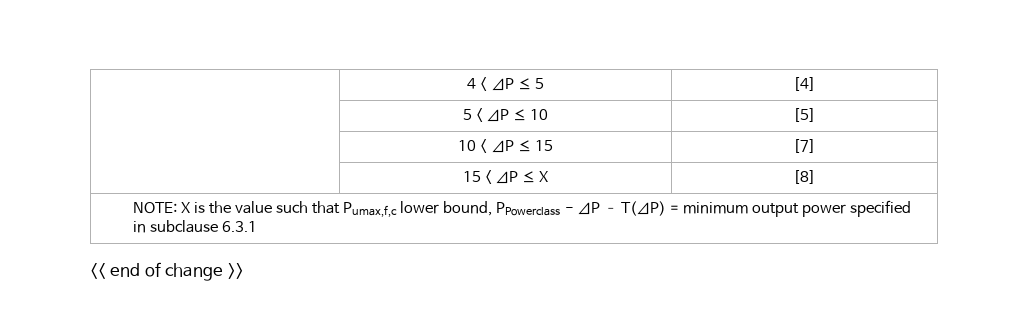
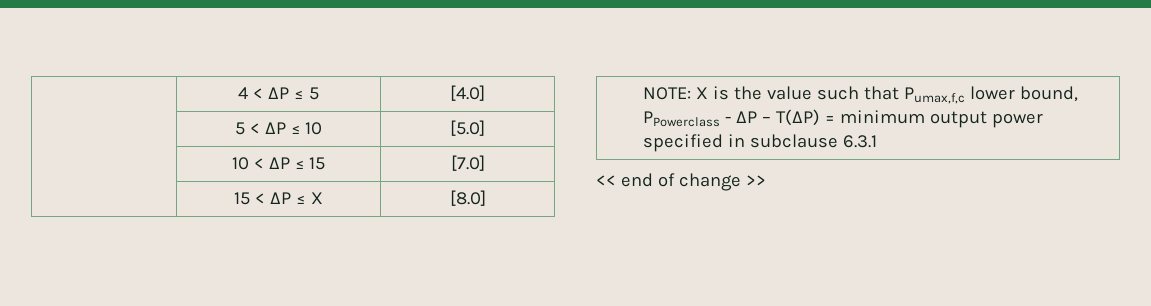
[793,77,816,91] [4] -> [450,85,485,101] [4.0]
[793,108,816,122] [5] -> [450,120,485,136] [5.0]
[793,139,816,153] [7] -> [450,155,485,171] [7.0]
[793,170,816,184] [8] -> [449,190,486,206] [8.0]

